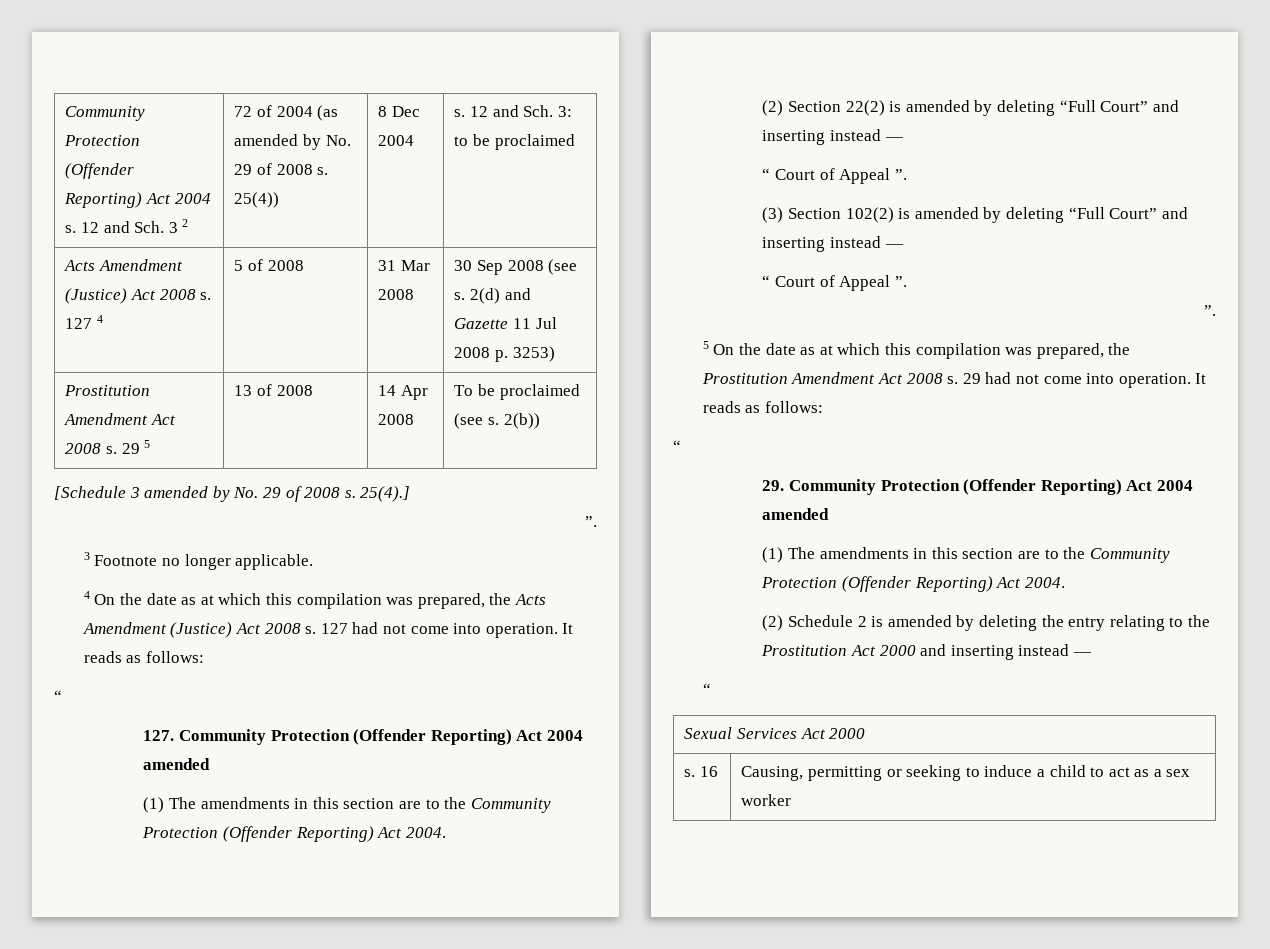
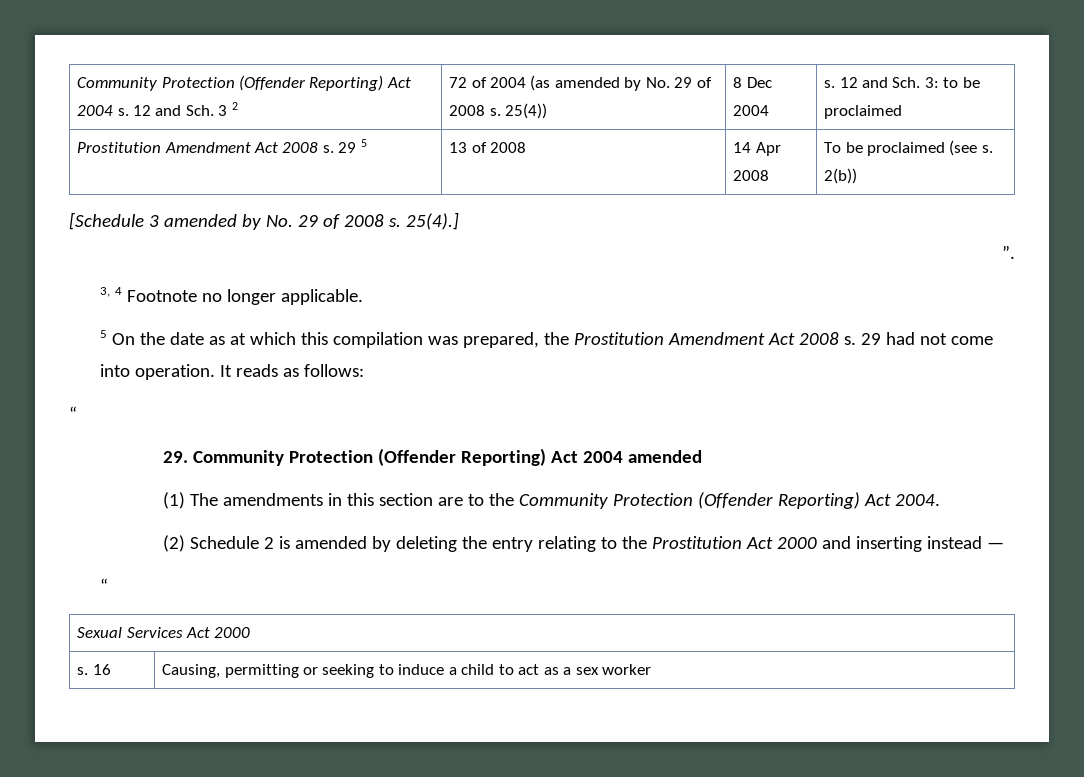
[64,259,183,271] [65,288,212,304] [65,315,103,329] [234,259,304,271] [378,260,430,271] [378,289,415,300] [454,259,578,275] [454,288,531,304] [454,317,557,329] [454,346,555,362] // Acts Amendment (Justice) Act 2008 s. 127 4 | 5 of 2008 | 31 Mar 2008 | 30 Sep 2008 (see s. 2(d) and Gazette 11 Jul 2008 p. 3253) -> (903, 112) none
[83,552,90,560] 3 -> [100,287,123,297] 3, 4
[83,591,546,609] [82,622,574,638] [83,651,205,663] [54,690,62,702] [143,729,584,745] [143,758,211,770] [143,797,551,813] [142,826,446,842] [762,100,1179,116] [762,129,904,145] [762,168,907,184] [762,207,1188,223] [762,236,904,252] [762,275,907,291] [1204,305,1216,316] // 4 On the date as at which this compilation was prepared, the Acts Amendment (Justice) Act 2008 s. 127 had not come into operation. It reads as follows: // “ // 127. Community Protection (Offender Reporting) Act 2004 amended // (1) The amendments in this section are to the Community Protection (Offender Reporting) Act 2004. // (2) Section 22(2) is amended by deleting “Full Court” and inserting instead — // “ Court of Appeal ”. // (3) Section 102(2) is amended by deleting “Full Court” and inserting instead — // “ Court of Appeal ”. // ”. -> (364, 297) none

